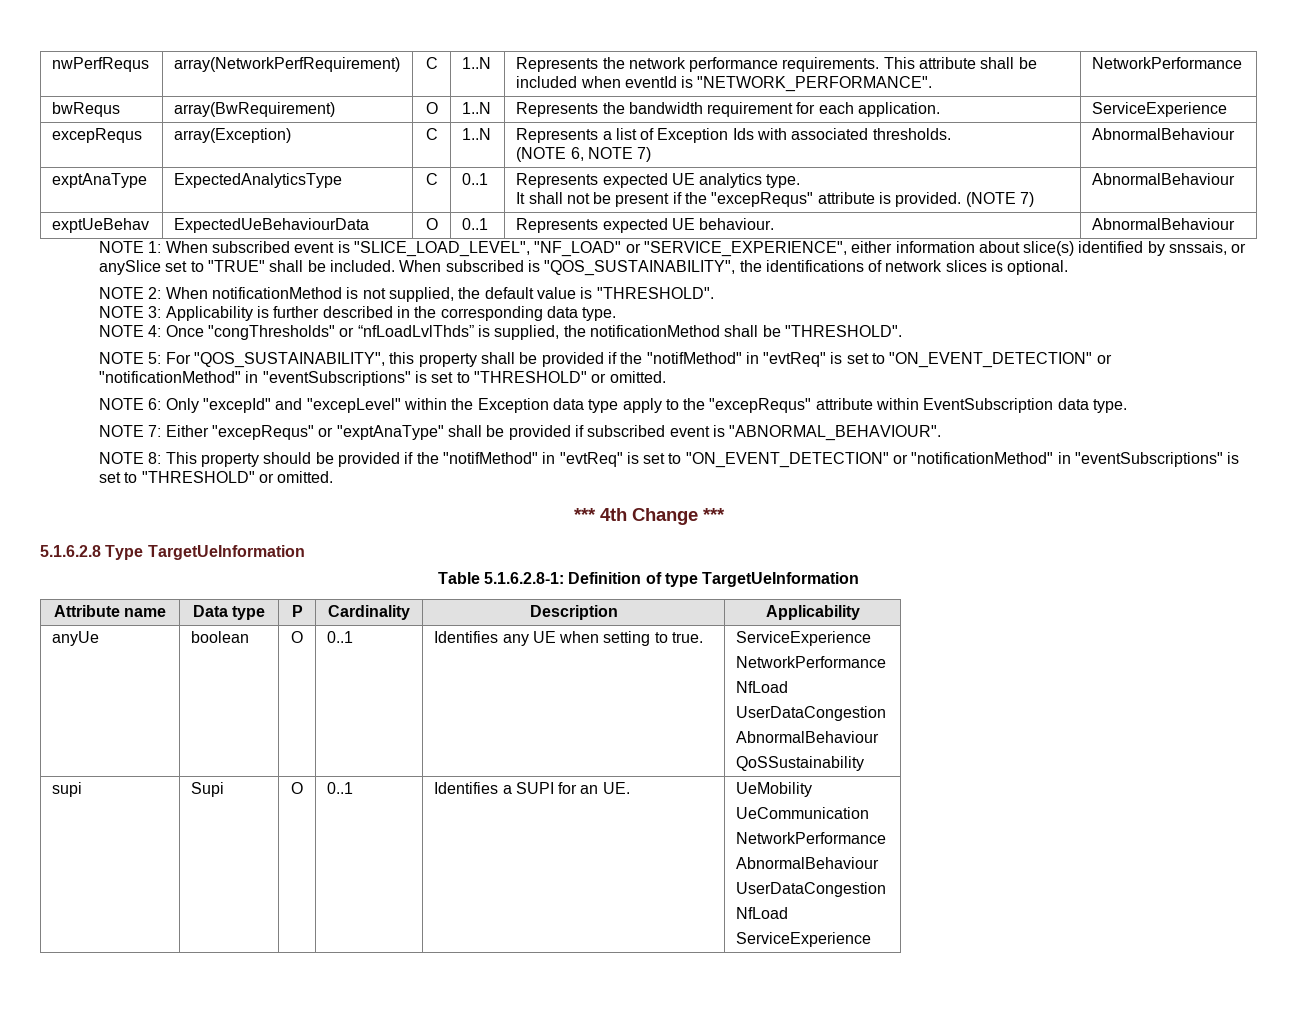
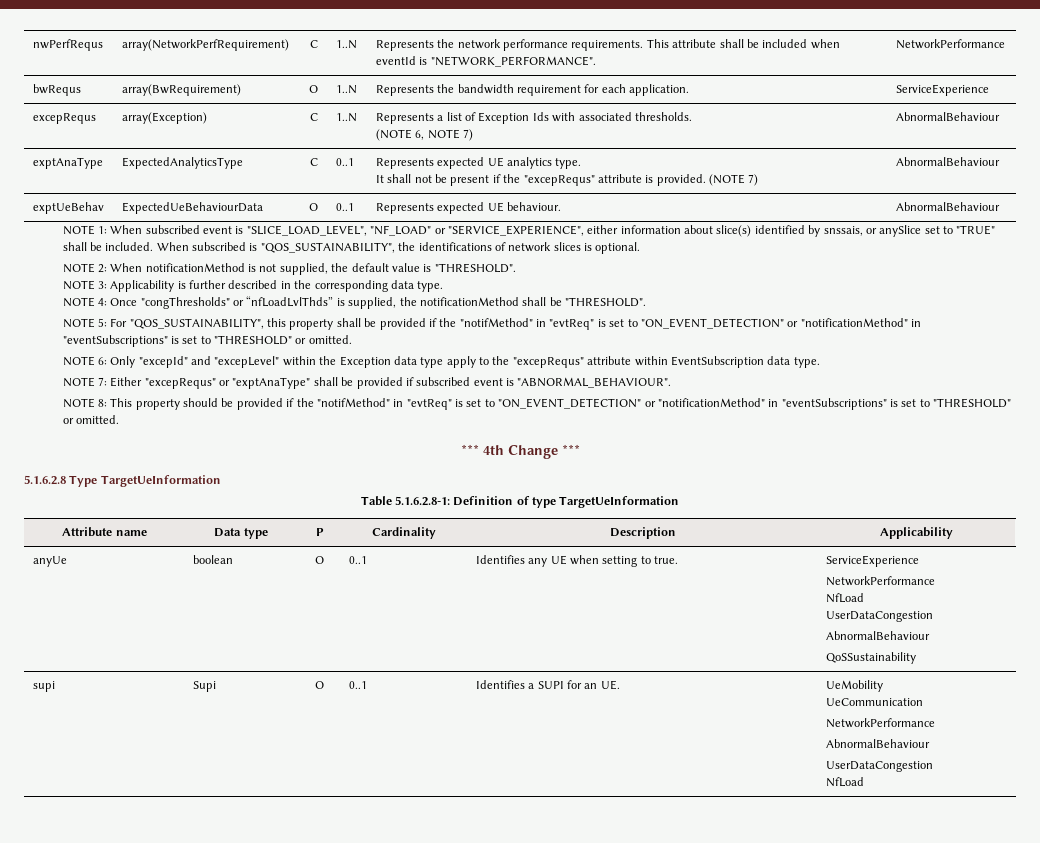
[736,932,872,947] // ServiceExperience -> (864, 782) none

